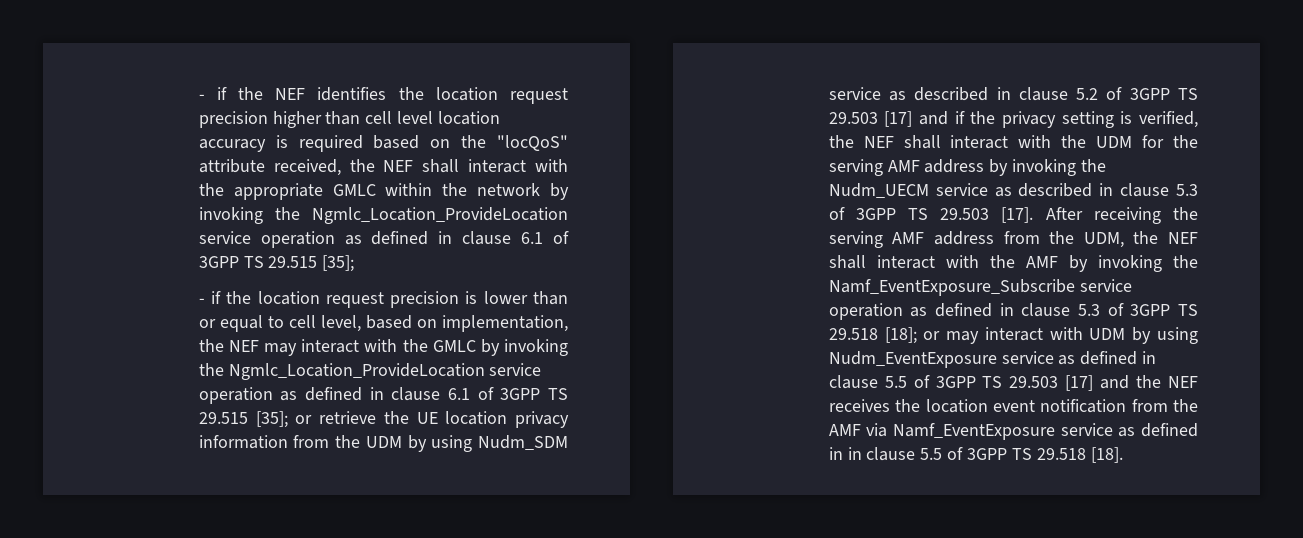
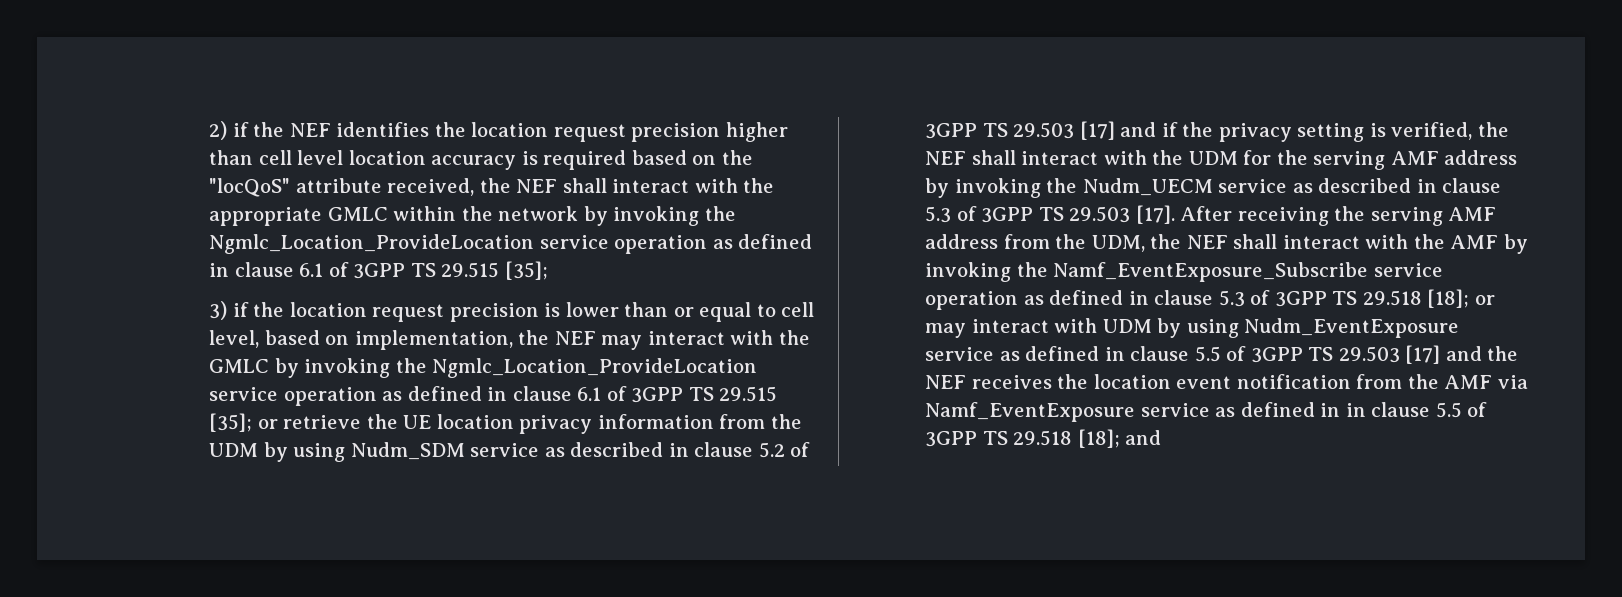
[198,94,205,100] - -> [209,121,228,140] 2)
[198,298,205,304] - -> [209,301,228,320] 3)
[1090,447,1123,463] [18]. -> [1077,429,1162,448] [18]; and

